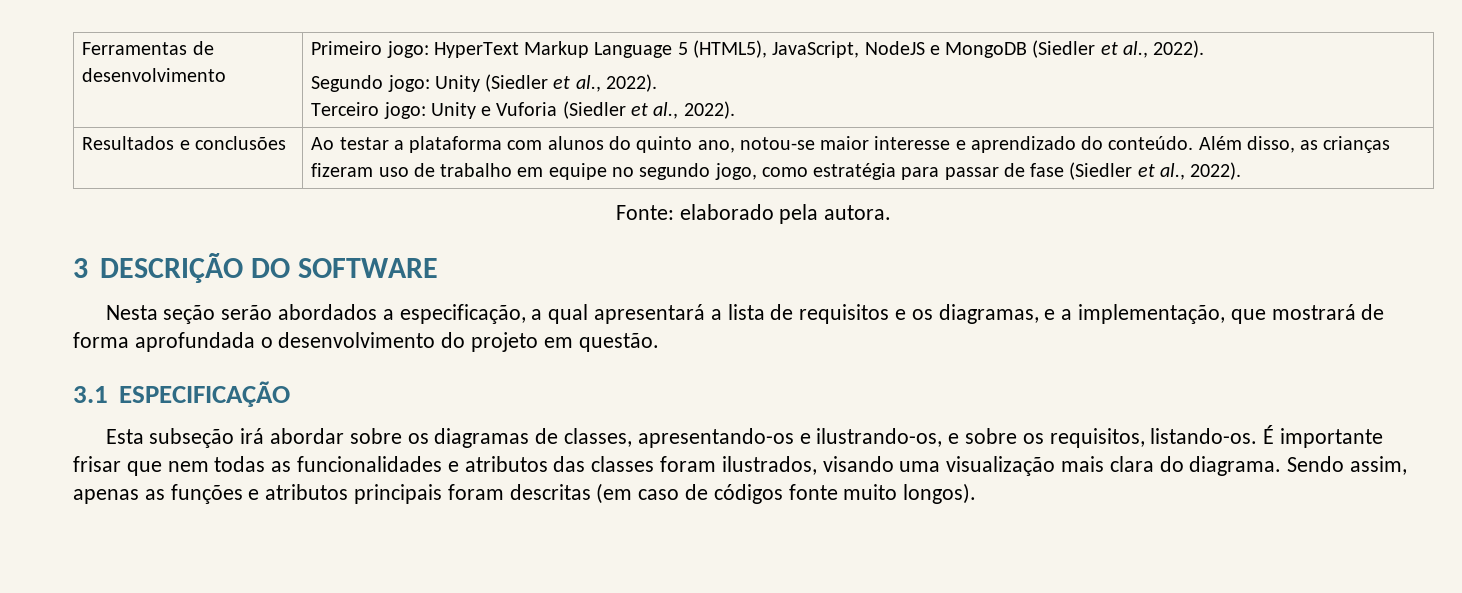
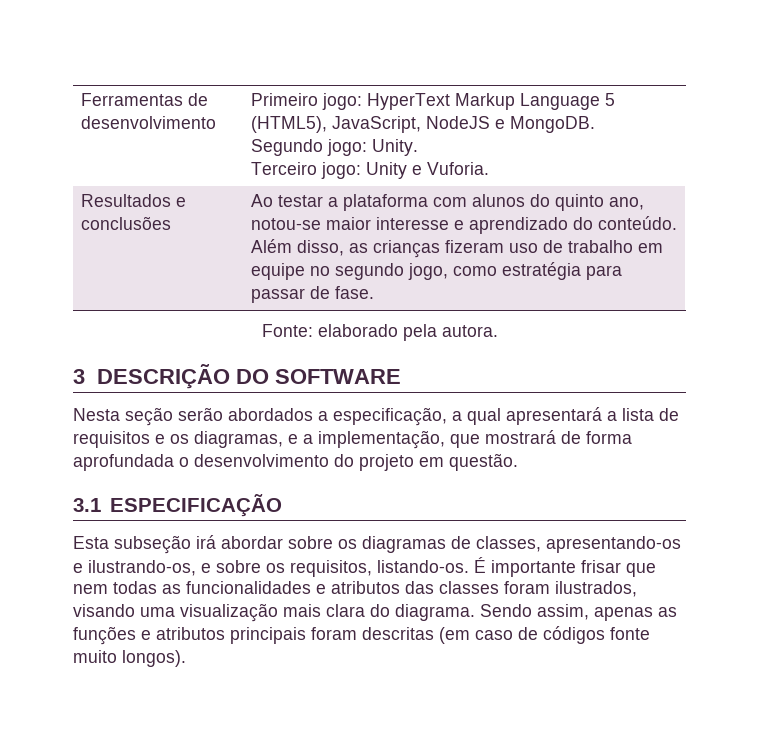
[945,40,1205,58] [311,74,657,92] MongoDB (Siedler et al., 2022). // Segundo jogo: Unity (Siedler et al., 2022). -> [510,116,596,133] [251,139,419,156] MongoDB. // Segundo jogo: Unity.
[496,101,735,119] Vuforia (Siedler et al., 2022). -> [427,162,490,175] Vuforia.
[1030,162,1242,180] fase (Siedler et al., 2022). -> [335,286,375,299] fase.

